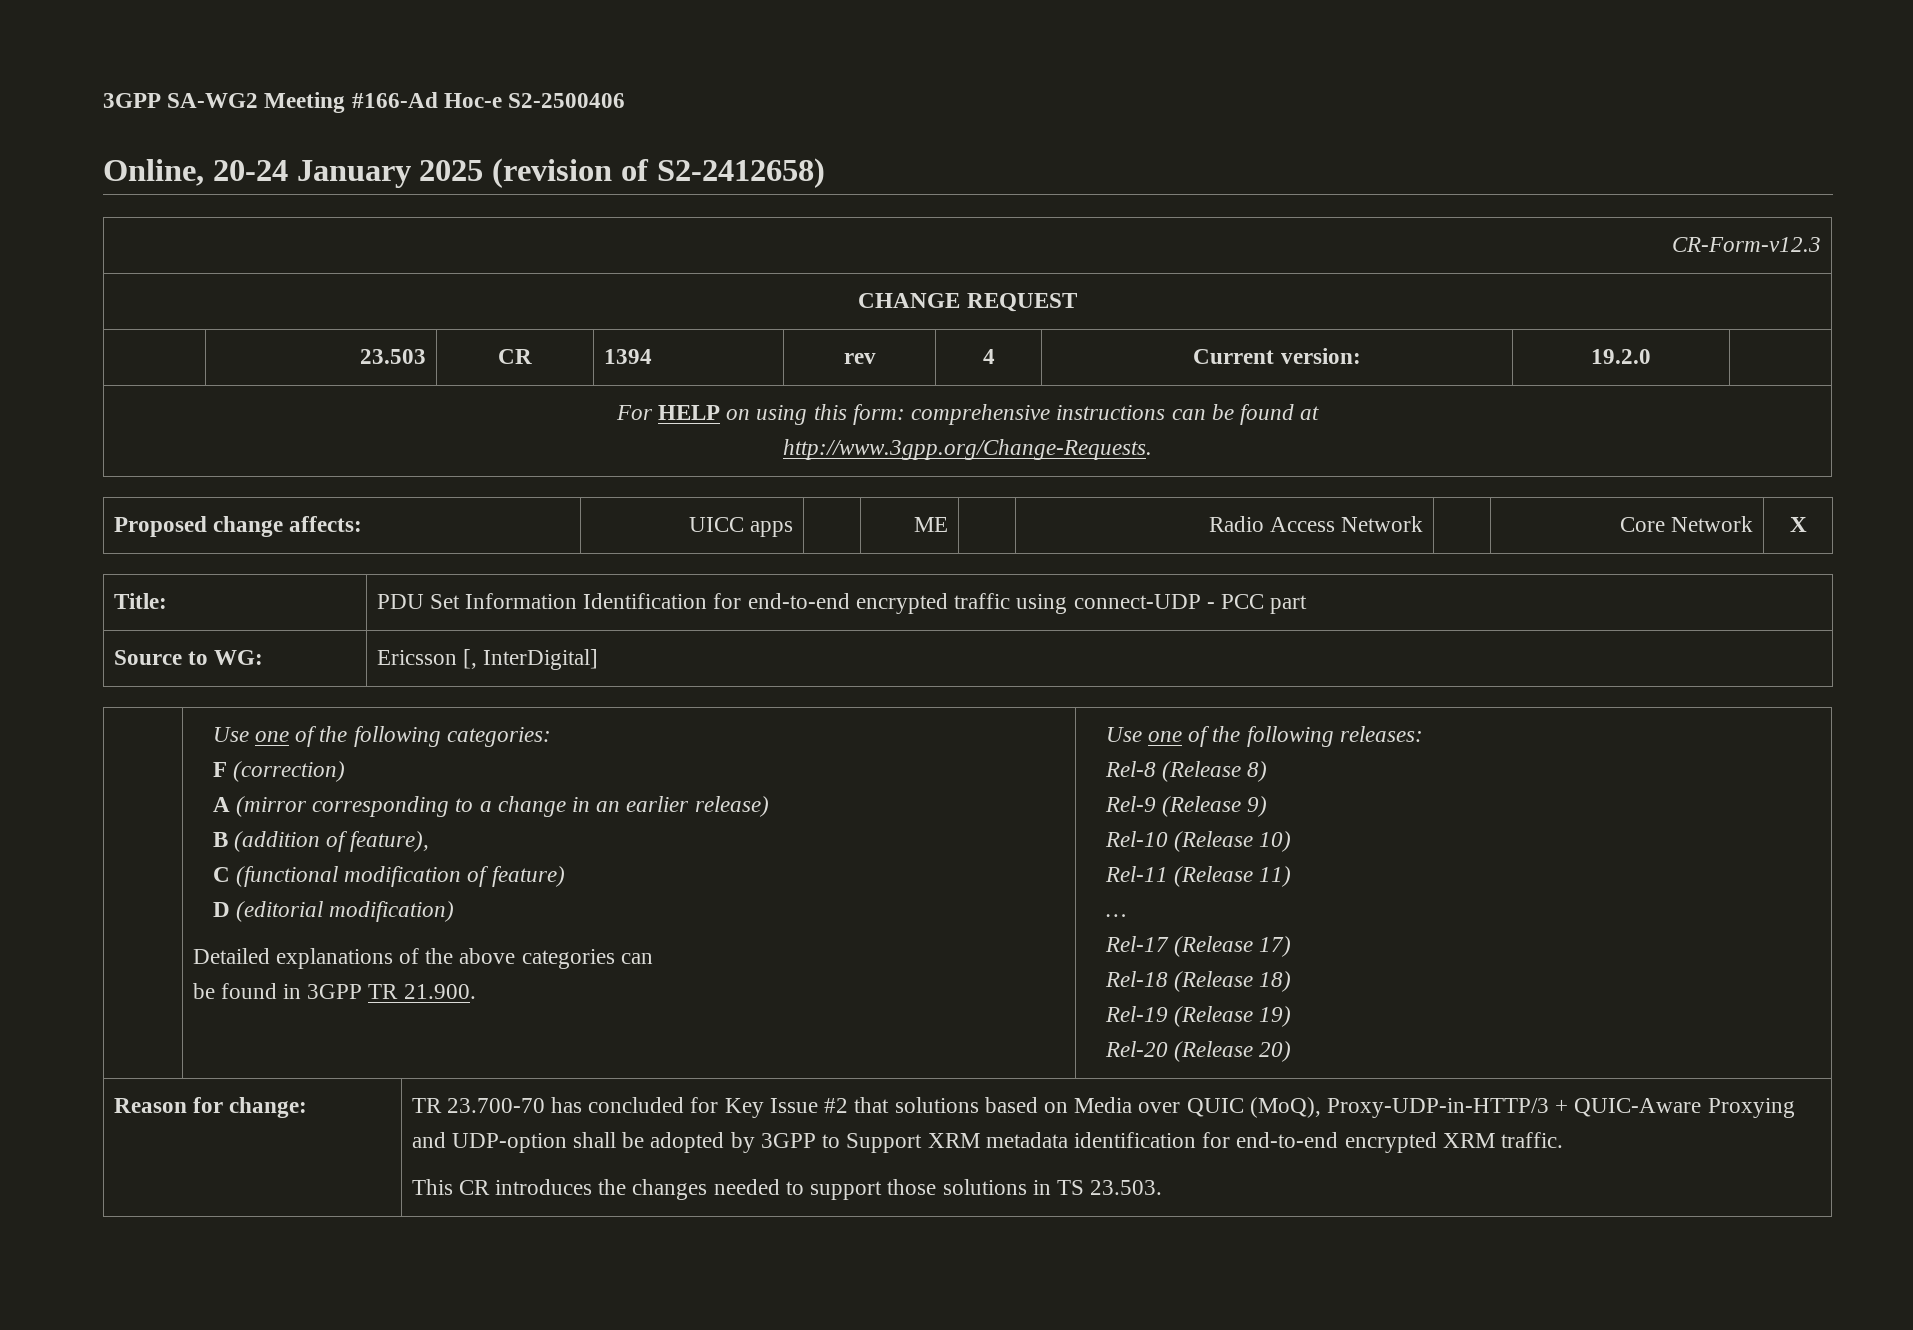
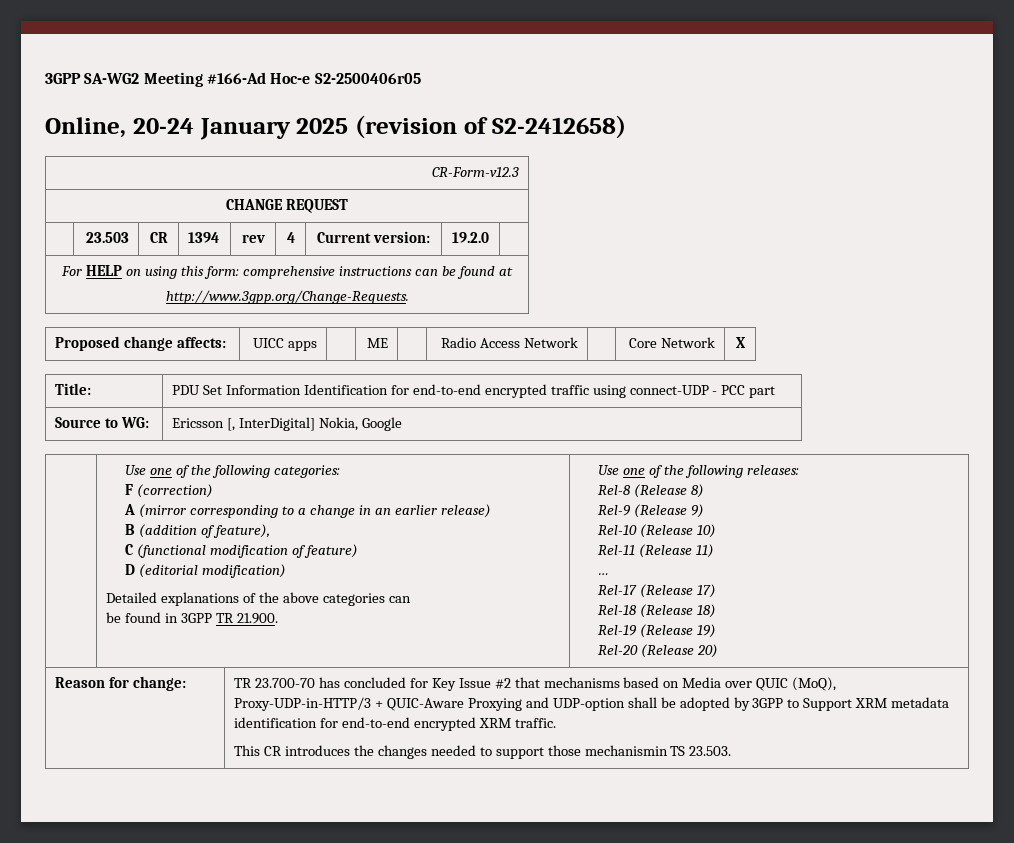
[508,93,626,108] S2-2500406 -> [314,73,421,84] S2-2500406r05
(599, 659) none -> [319,417,402,431] Nokia, Google
[894,1097,979,1113] solutions -> [543,677,620,688] mechanisms
[942,1179,1051,1195] solutions in -> [584,745,668,756] mechanismin

